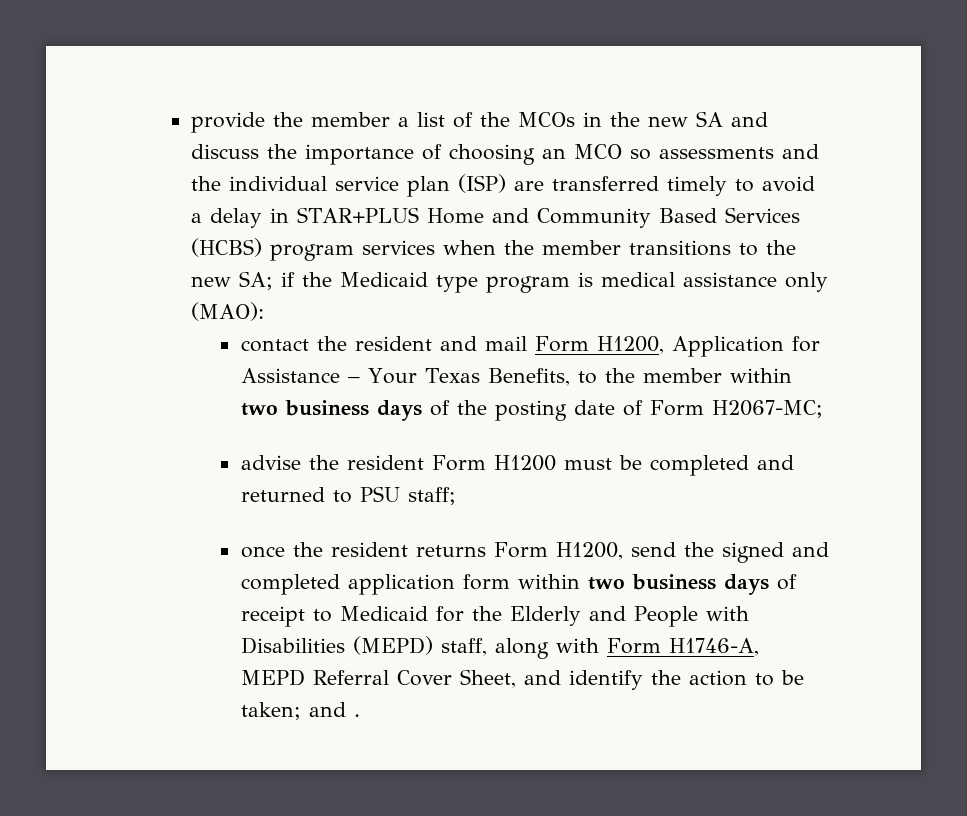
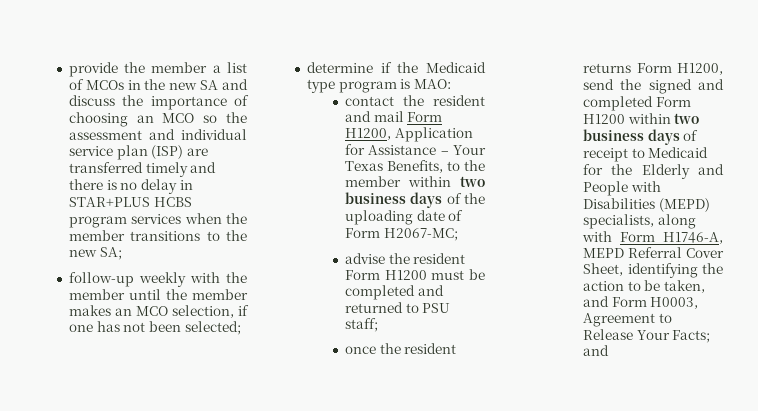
[480,112,511,127] the -> (84, 84) none
[659,144,820,159] [191,176,222,191] assessments and the -> [226,112,247,123] [68,129,175,140] the assessment and
[735,176,816,192] [191,207,801,228] [191,238,263,257] to avoid a delay in STAR+PLUS Home and Community Based Services (HCBS) -> [190,162,217,173] [68,179,193,194] [68,197,192,207] and there is no delay in STAR+PLUS HCBS
(274, 280) none -> [68,272,247,287] [68,289,248,300] [68,305,250,318] [68,321,241,335] [306,62,373,73] // follow-up weekly with the member until the member makes an MCO selection, if one has not been selected; // determine
[601,272,829,292] [191,302,265,321] medical assistance only (MAO): -> [413,79,451,89] MAO:
[494,400,567,421] posting -> [345,210,414,225] uploading
[347,574,510,595] application form -> [655,97,691,107] [583,114,626,124] Form H1200
[440,638,487,656] staff, -> [583,214,655,229] specialists,
[523,670,643,690] and identify -> [627,263,698,278] identifying
[240,702,360,720] taken; and . -> [663,280,705,293] [583,296,699,309] [583,313,672,327] [583,329,711,343] [583,345,610,356] taken, and Form H0003, Agreement to Release Your Facts; and

